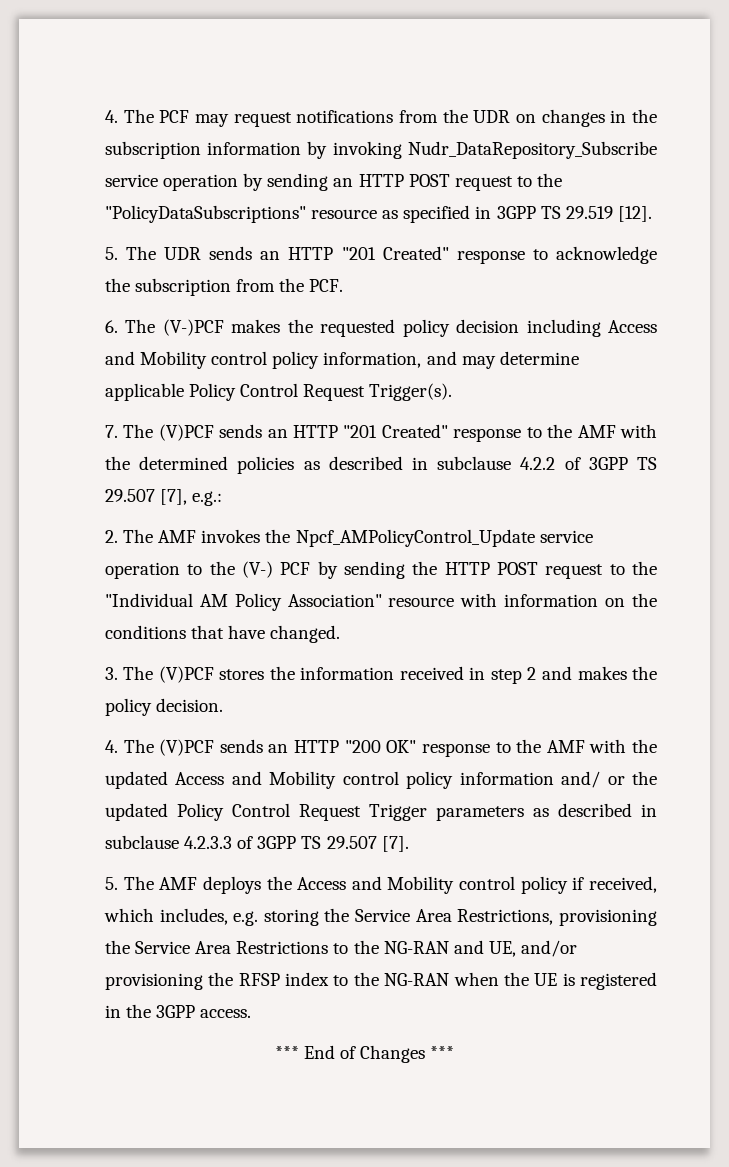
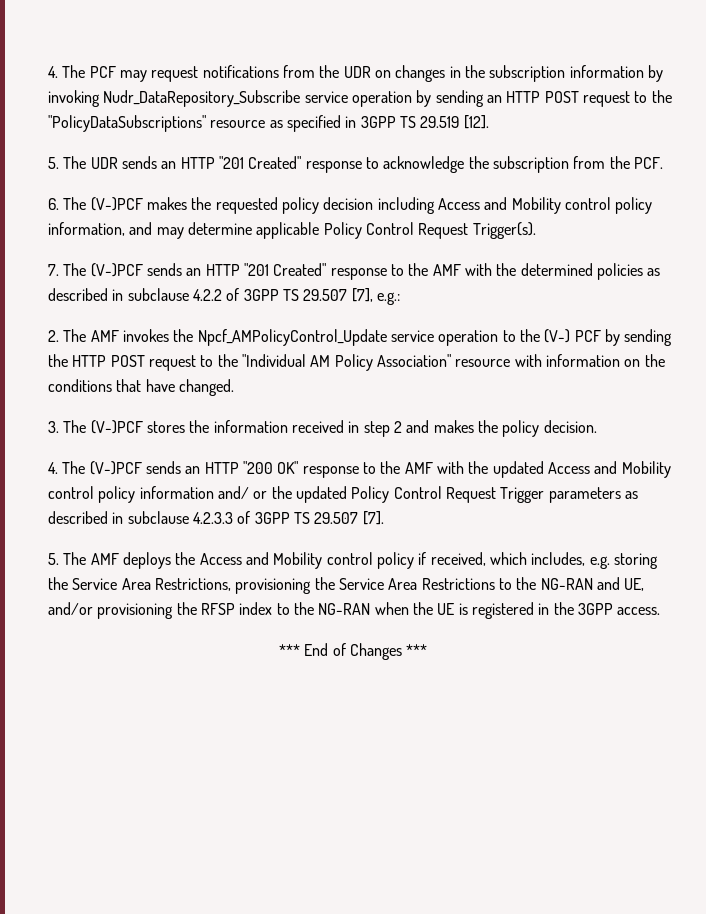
[158,424,214,441] (V)PCF -> [90,263,143,277] (V-)PCF
[158,666,214,683] (V)PCF -> [90,420,143,434] (V-)PCF
[159,739,215,756] (V)PCF -> [89,461,142,475] (V-)PCF

